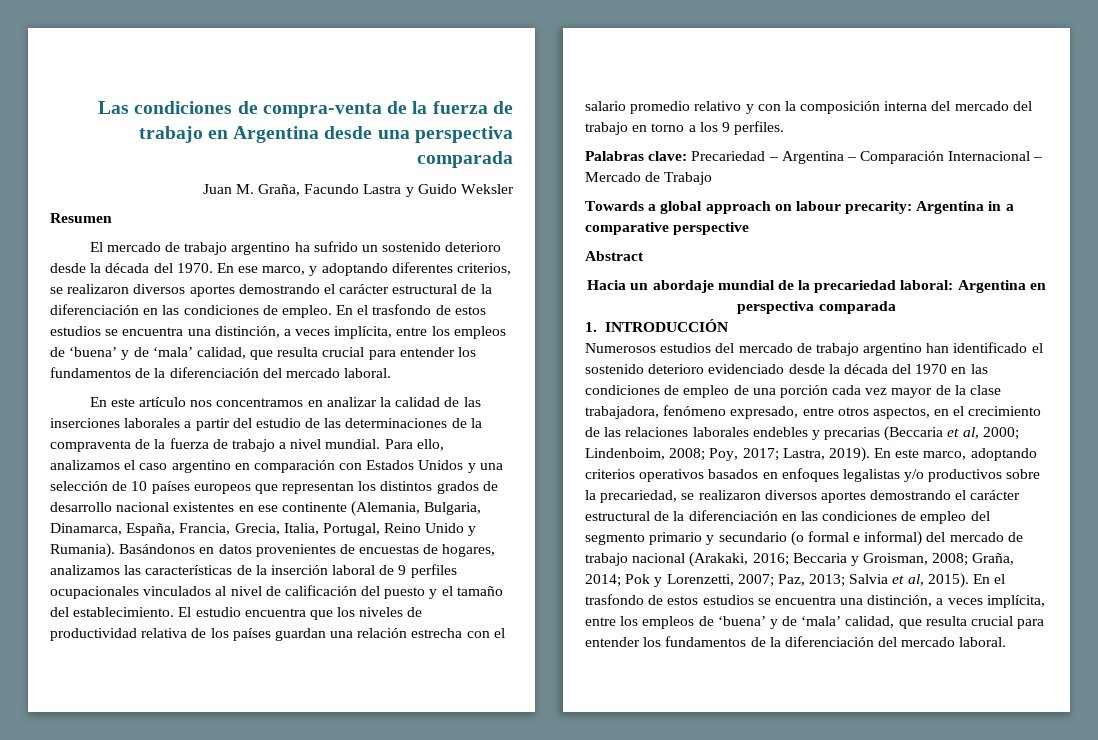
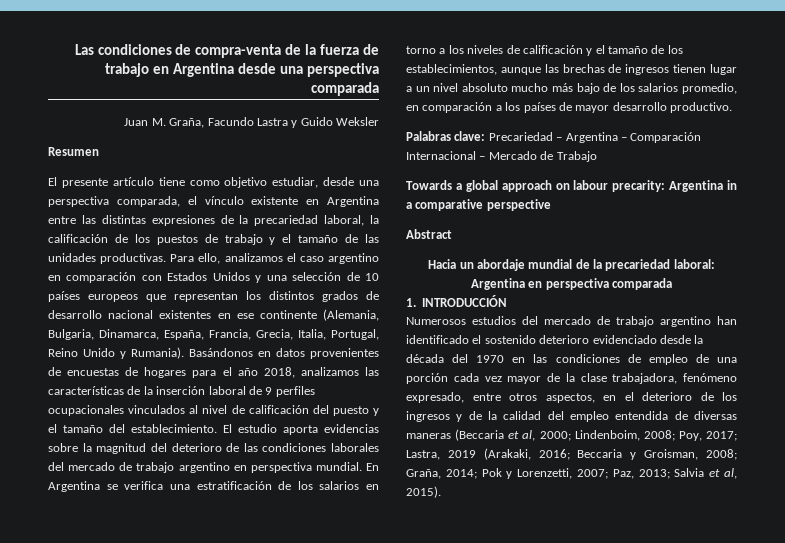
[106,241,502,255] [50,262,512,276] [50,284,492,297] [50,304,486,318] [50,326,506,339] [50,347,477,360] [50,367,392,378] [89,397,481,407] [50,418,482,431] [50,438,381,452] mercado de trabajo argentino ha sufrido un sostenido deterioro desde la década del 1970. En ese marco, y adoptando diferentes criterios, se realizaron diversos aportes demostrando el carácter estructural de la diferenciación en las condiciones de empleo. En el trasfondo de estos estudios se encuentra una distinción, a veces implícita, entre los empleos de ‘buena’ y de ‘mala’ calidad, que resulta crucial para entender los fundamentos de la diferenciación del mercado laboral. // En este artículo nos concentramos en analizar la calidad de las inserciones laborales a partir del estudio de las determinaciones de la compraventa de la fuerza de trabajo a nivel mundial. -> [61,177,379,188] [48,196,379,207] [48,215,379,226] [48,234,379,245] [48,253,167,264] presente artículo tiene como objetivo estudiar, desde una perspectiva comparada, el vínculo existente en Argentina entre las distintas expresiones de la precariedad laboral, la calificación de los puestos de trabajo y el tamaño de las unidades productivas.
[442,544,496,557] hogares, -> [144,367,295,378] hogares para el año 2018,
[244,607,423,620] [50,628,505,641] [585,101,1032,114] [585,121,785,135] encuentra que los niveles de productividad relativa de los países guardan una relación estrecha con el salario promedio relativo y con la composición interna del mercado del trabajo en torno a los 9 perfiles. -> [283,424,379,435] [48,443,379,454] [48,462,379,473] [48,481,379,492] [406,45,683,56] [406,64,737,75] [406,83,737,94] [406,102,732,113] aporta evidencias sobre la magnitud del deterioro de las condiciones laborales del mercado de trabajo argentino en perspectiva mundial. En Argentina se verifica una estratificación de los salarios en torno a los niveles de calificación y el tamaño de los establecimientos, aunque las brechas de ingresos tienen lugar a un nivel absoluto mucho más bajo de los salarios promedio, en comparación a los países de mayor desarrollo productivo.
[968,406,1042,416] [585,427,881,440] crecimiento de las relaciones laborales endebles y precarias -> [642,392,737,401] [406,411,737,422] [406,433,451,439] deterioro de los ingresos y de la calidad del empleo entendida de diversas maneras
[828,447,1037,462] [585,468,1041,482] [585,490,1021,503] [585,510,990,524] [585,531,1023,546] [585,553,686,566] 2019). En este marco, adoptando criterios operativos basados en enfoques legalistas y/o productivos sobre la precariedad, se realizaron diversos aportes demostrando el carácter estructural de la diferenciación en las condiciones de empleo del segmento primario y secundario (o formal e informal) del mercado de trabajo nacional -> [447,450,476,458] 2019
[973,574,1006,584] [585,594,1045,608] [585,616,1045,629] [585,636,1007,647] En el trasfondo de estos estudios se encuentra una distinción, a veces implícita, entre los empleos de ‘buena’ y de ‘mala’ calidad, que resulta crucial para entender los fundamentos de la diferenciación del mercado laboral. -> (441, 492) none

